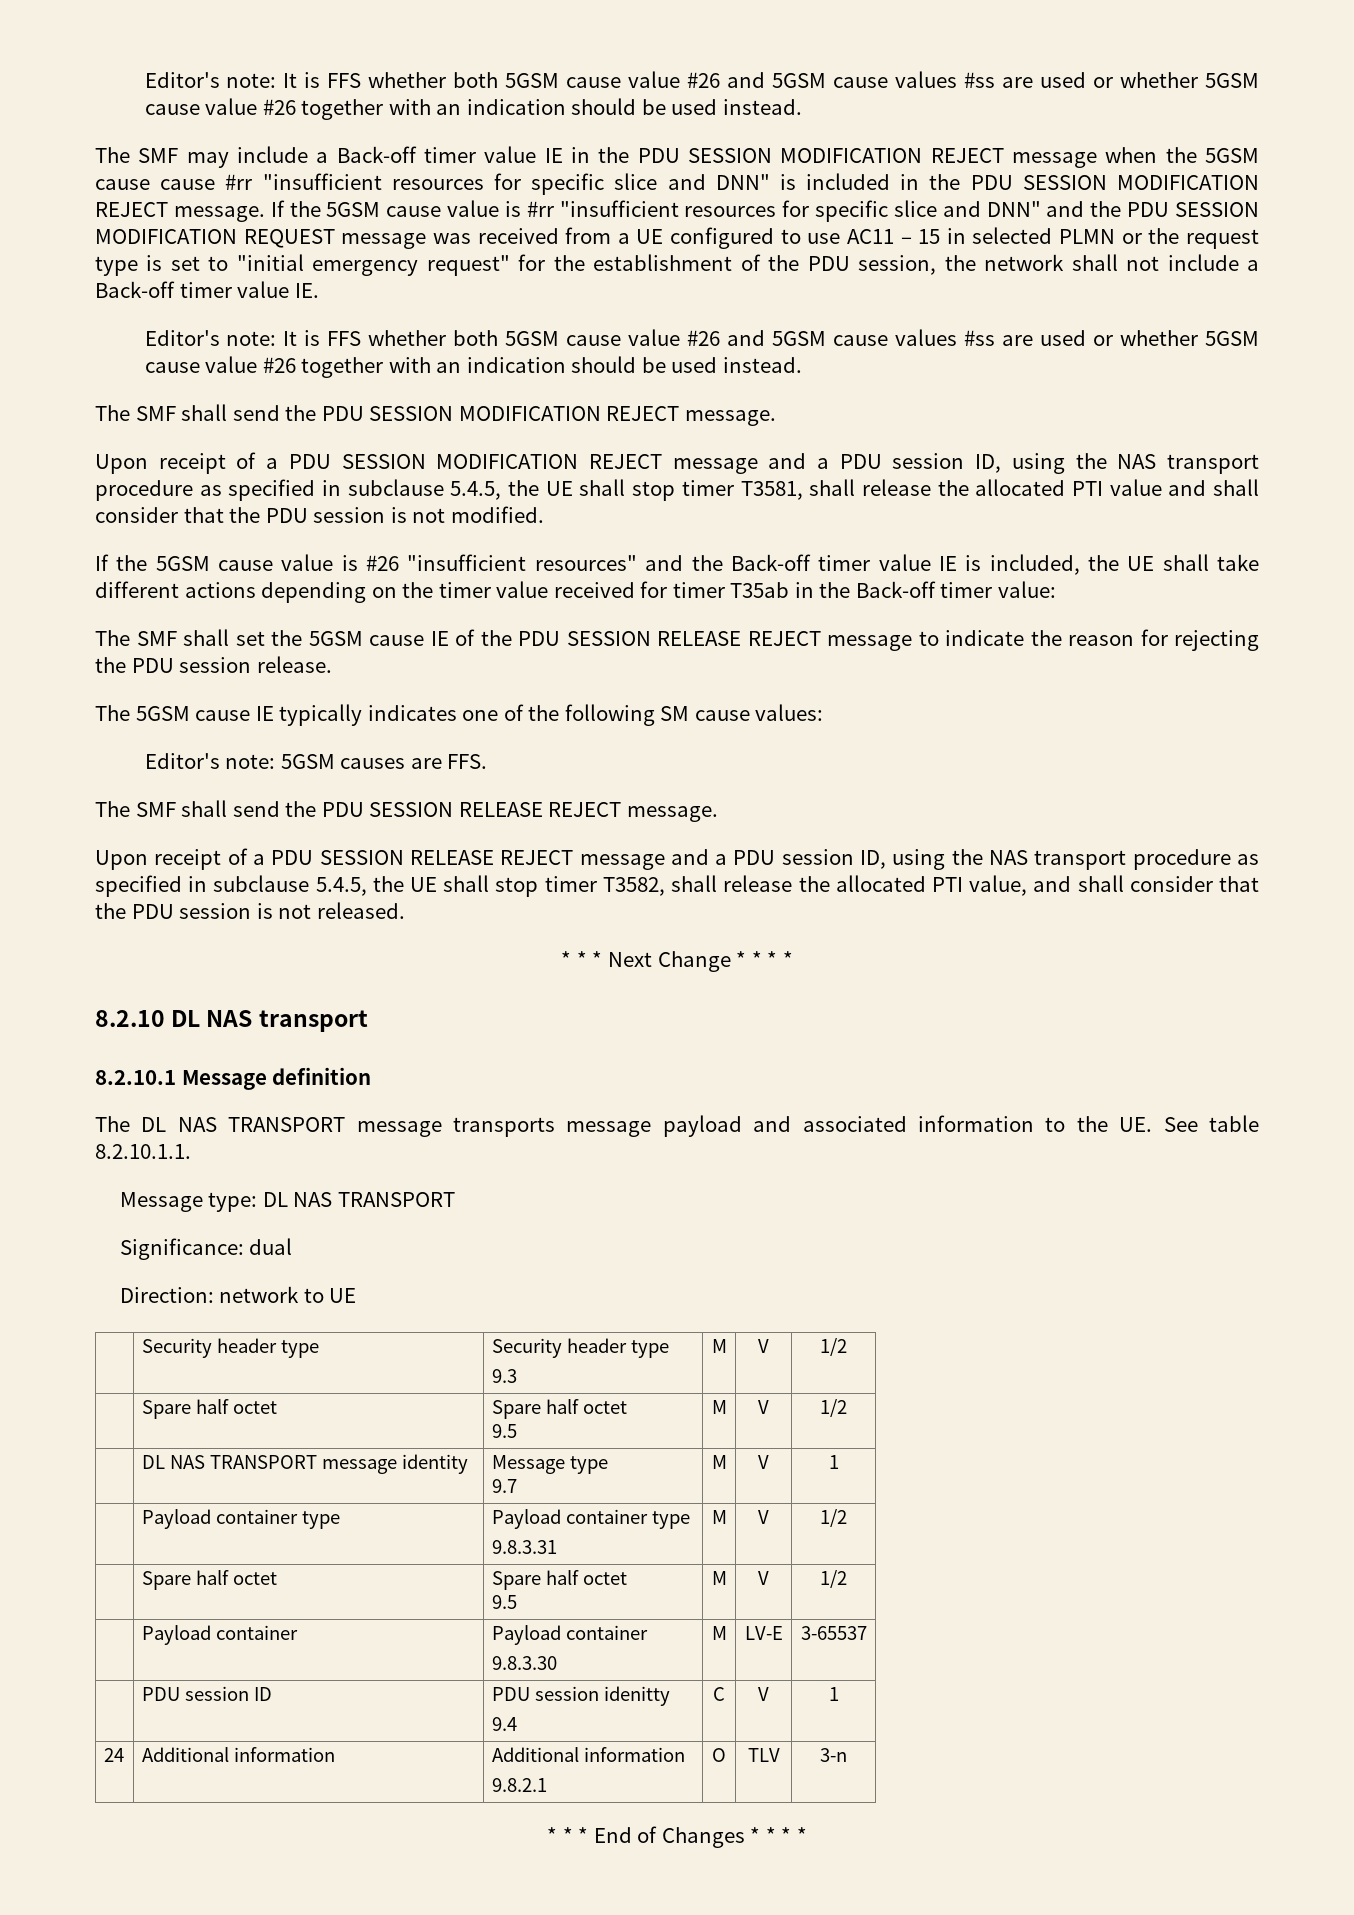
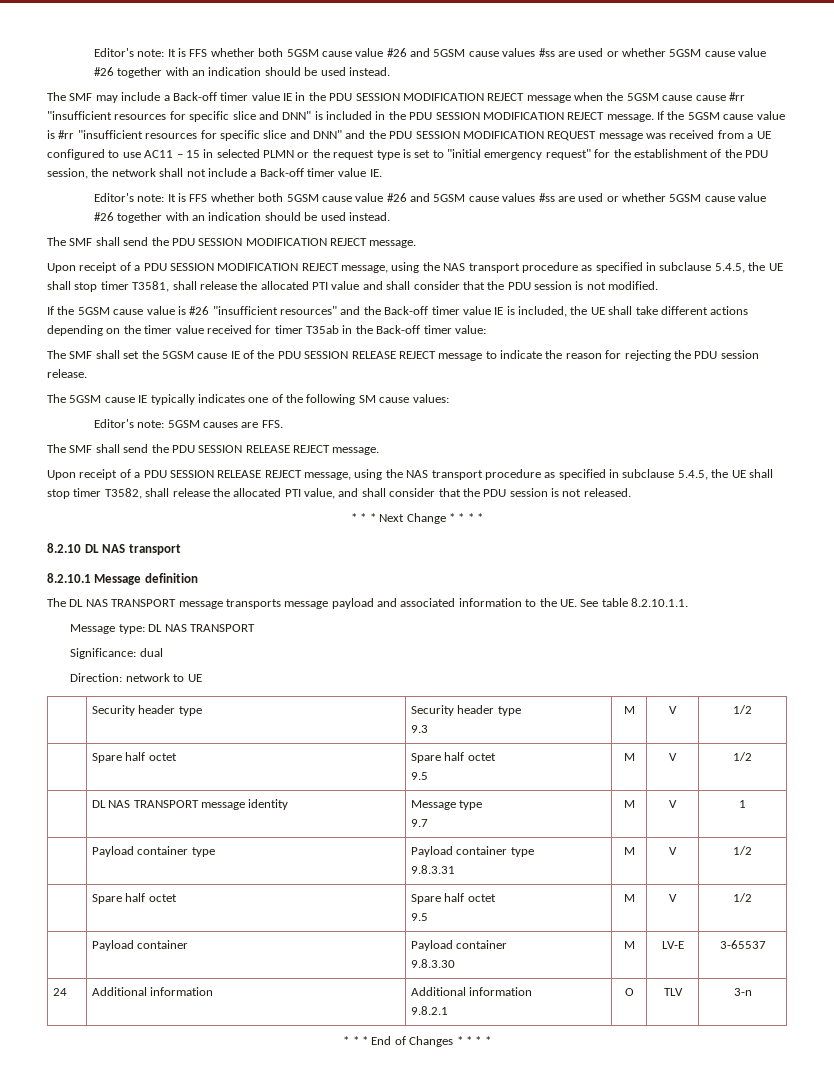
[672,453,1002,474] message and a PDU session ID, -> [341,265,388,273] message,
[579,849,887,870] message and a PDU session ID, -> [304,472,351,480] message,
[141,1686,272,1701] [491,1686,670,1706] [491,1717,517,1731] [713,1687,725,1701] [758,1687,769,1701] [828,1687,839,1701] // | PDU session ID | PDU session idenitty // 9.4 | C | V | 1 -> (766, 944) none

